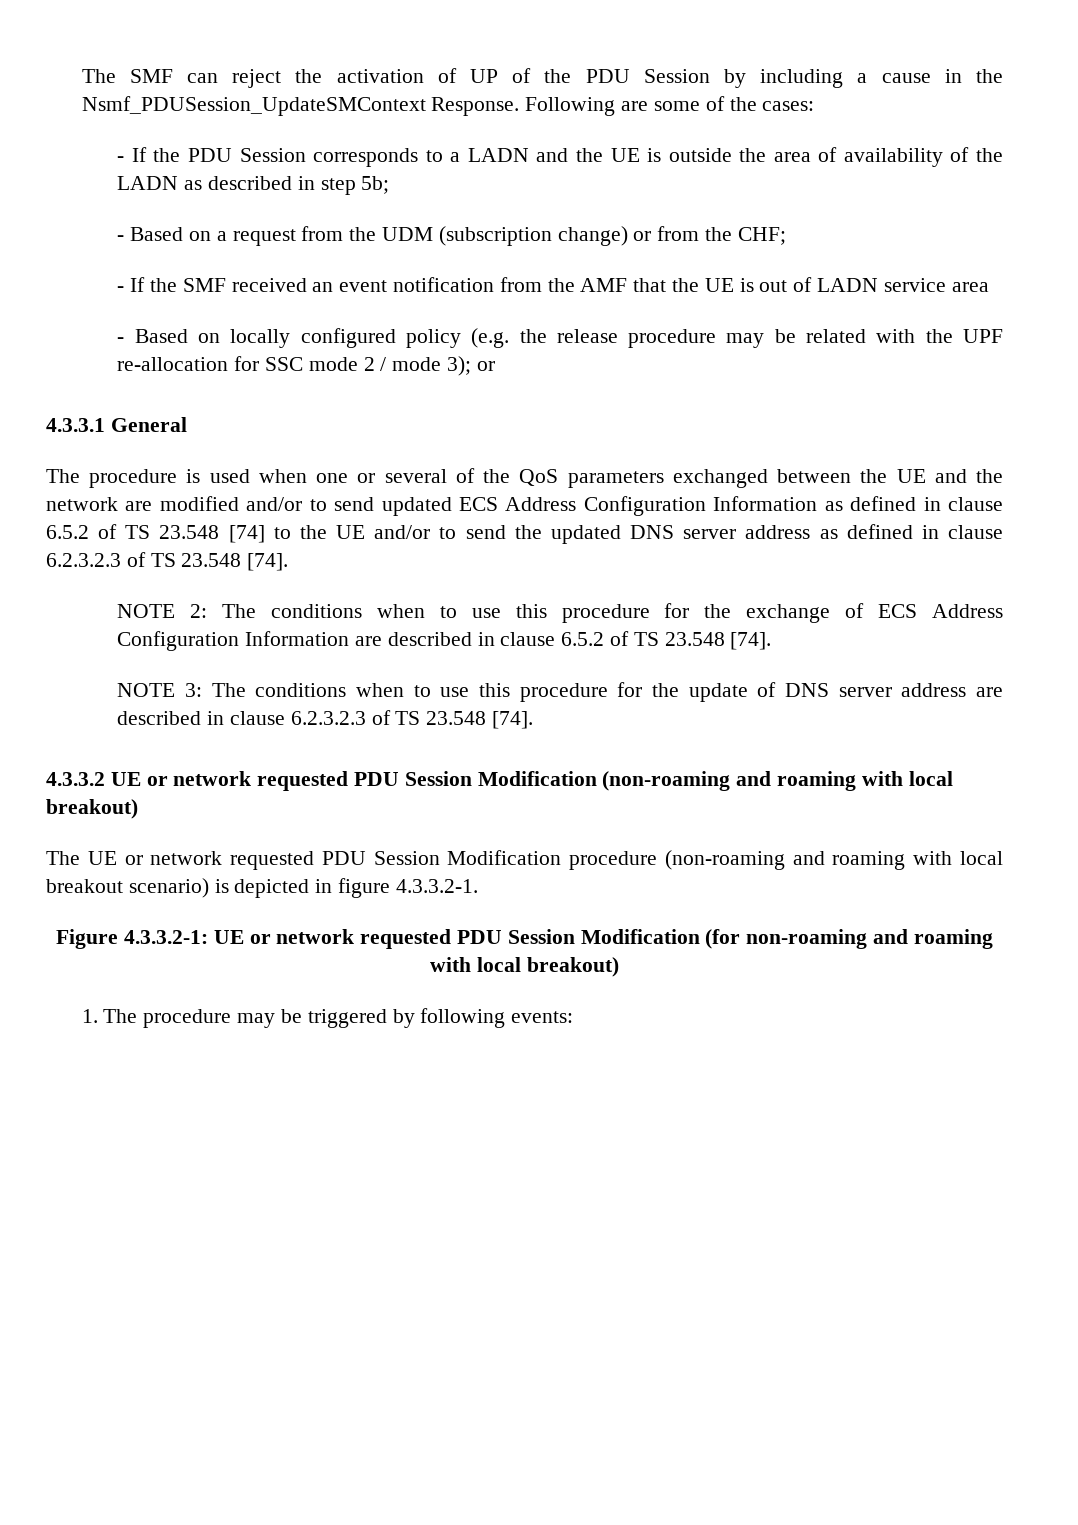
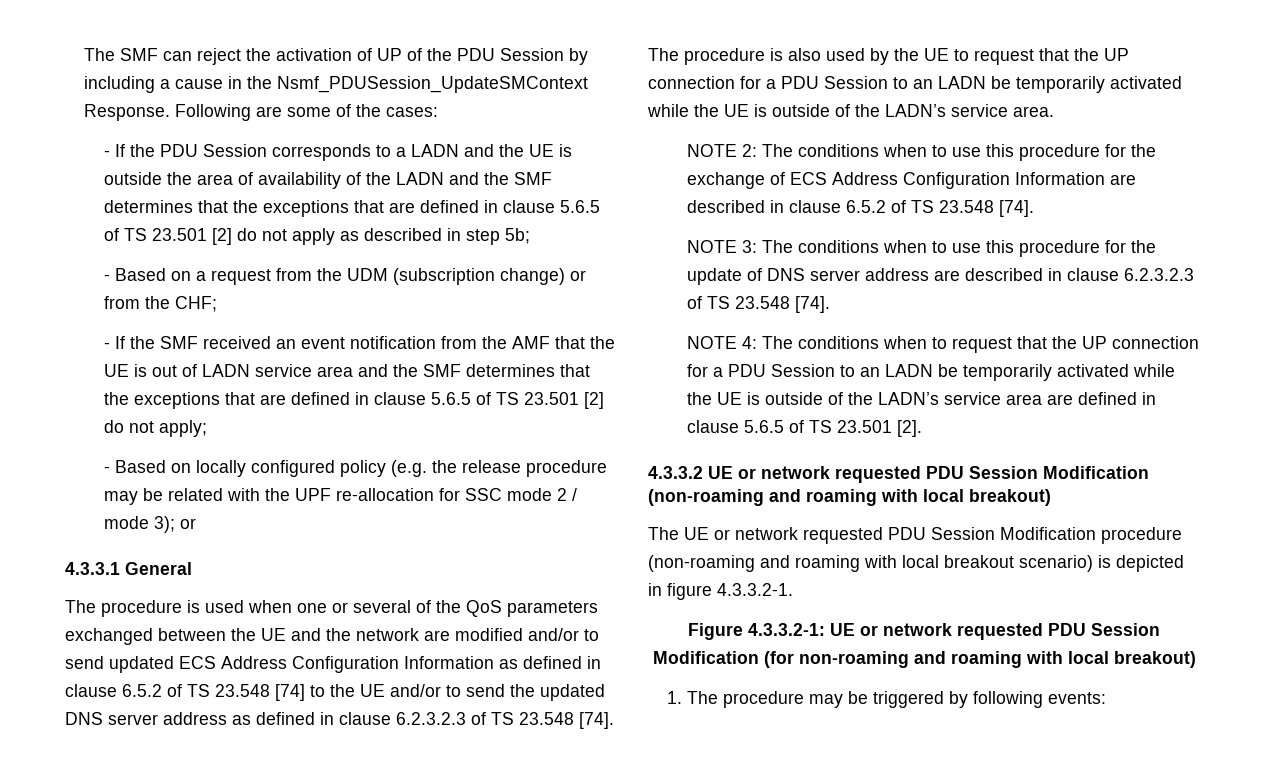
(179, 183) none -> [448,172,552,185] [103,200,600,217] [103,228,335,245] and the SMF determines that the exceptions that are defined in clause 5.6.5 of TS 23.501 [2] do not apply
(989, 287) none -> [357,364,590,377] [103,392,604,409] [103,420,207,437] and the SMF determines that the exceptions that are defined in clause 5.6.5 of TS 23.501 [2] do not apply;
(289, 562) none -> [648,48,1129,65] [648,76,1182,93] [647,104,1054,117] The procedure is also used by the UE to request that the UP connection for a PDU Session to an LADN be temporarily activated while the UE is outside of the LADN’s service area.
(533, 720) none -> [686,336,1199,353] [686,364,1175,381] [686,392,1156,405] [686,420,922,437] // NOTE 4: The conditions when to request that the UP connection for a PDU Session to an LADN be temporarily activated while the UE is outside of the LADN’s service area are defined in clause 5.6.5 of TS 23.501 [2].

